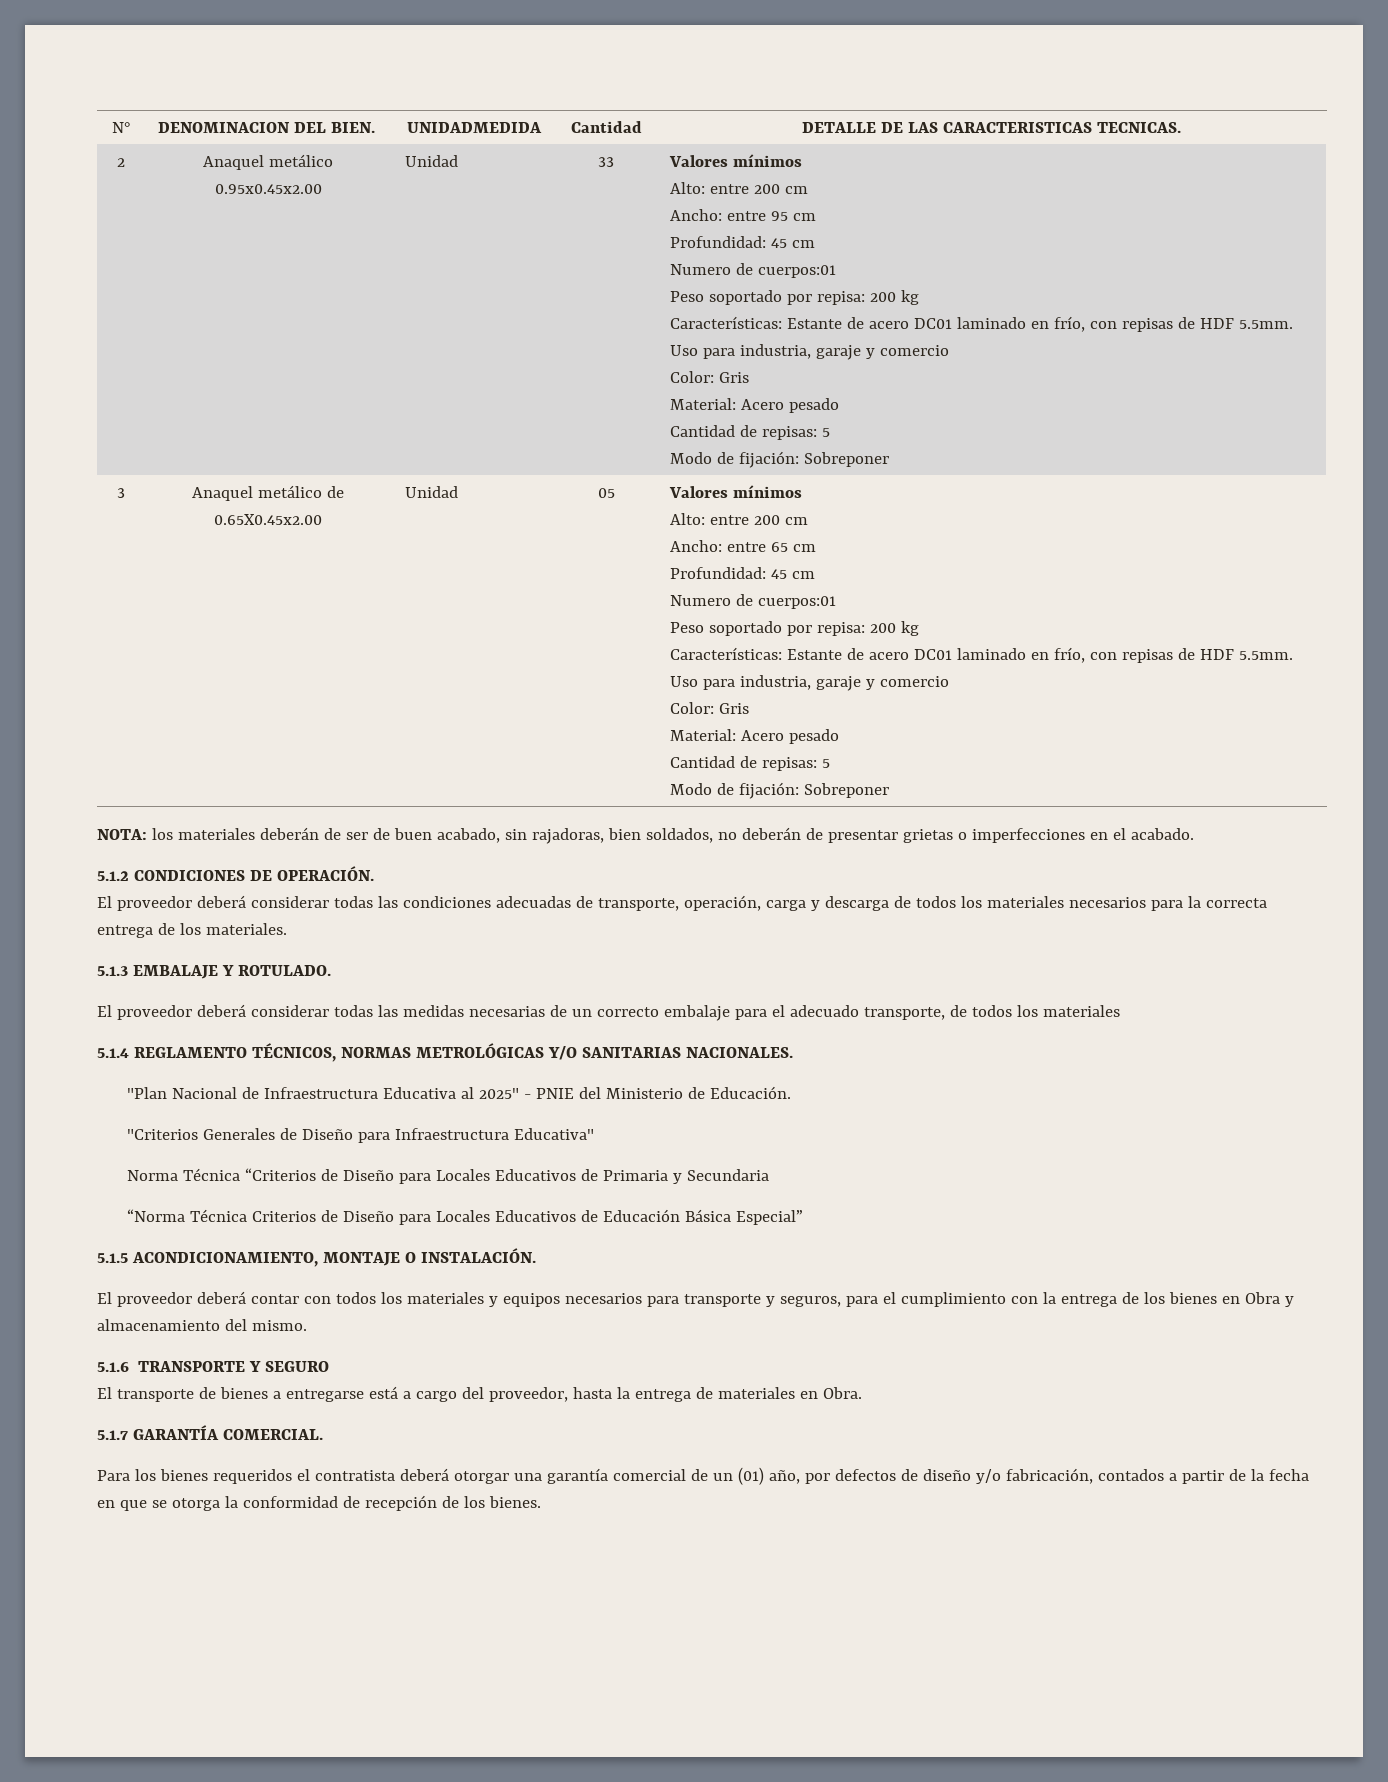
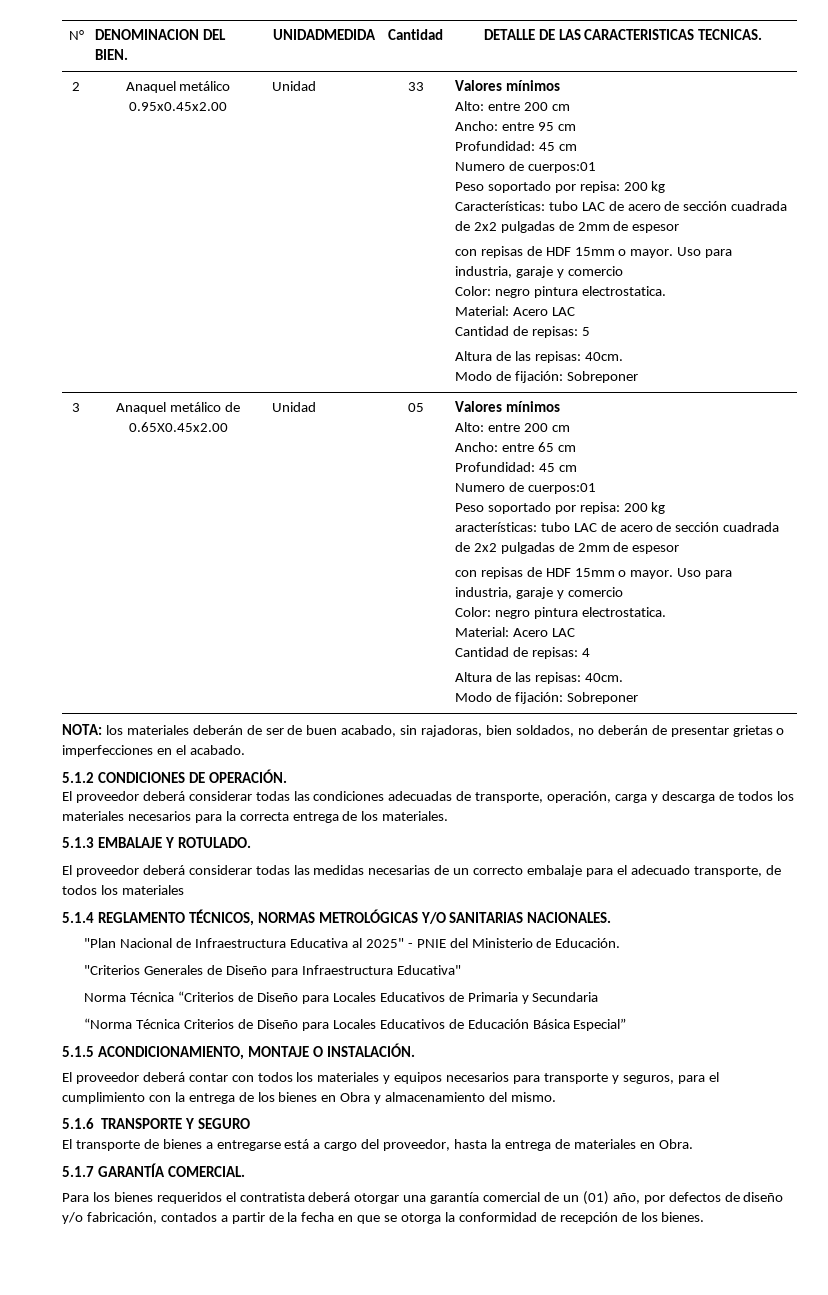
[787,316,1294,332] [670,344,950,360] [670,371,750,383] [670,398,840,413] [670,425,831,440] Estante de acero DC01 laminado en frío, con repisas de HDF 5.5mm. Uso para industria, garaje y comercio // Color: Gris // Material: Acero pesado // Cantidad de repisas: 5 -> [548,201,788,211] [454,221,680,233] [454,246,733,258] [454,266,623,278] [454,286,666,298] [454,306,575,316] [454,326,590,338] [454,351,623,363] tubo LAC de acero de sección cuadrada de 2x2 pulgadas de 2mm de espesor // con repisas de HDF 15mm o mayor. Uso para industria, garaje y comercio // Color: negro pintura electrostatica. // Material: Acero LAC // Cantidad de repisas: 5 // Altura de las repisas: 40cm.
[670,647,1294,663] [670,675,950,691] [670,702,750,714] [670,729,840,744] [670,756,831,771] Características: Estante de acero DC01 laminado en frío, con repisas de HDF 5.5mm. Uso para industria, garaje y comercio // Color: Gris // Material: Acero pesado // Cantidad de repisas: 5 -> [454,522,780,532] [454,542,680,554] [454,567,733,579] [454,587,623,599] [454,607,666,619] [454,627,575,637] [454,647,590,659] [454,672,623,684] aracterísticas: tubo LAC de acero de sección cuadrada de 2x2 pulgadas de 2mm de espesor // con repisas de HDF 15mm o mayor. Uso para industria, garaje y comercio // Color: negro pintura electrostatica. // Material: Acero LAC // Cantidad de repisas: 4 // Altura de las repisas: 40cm.

